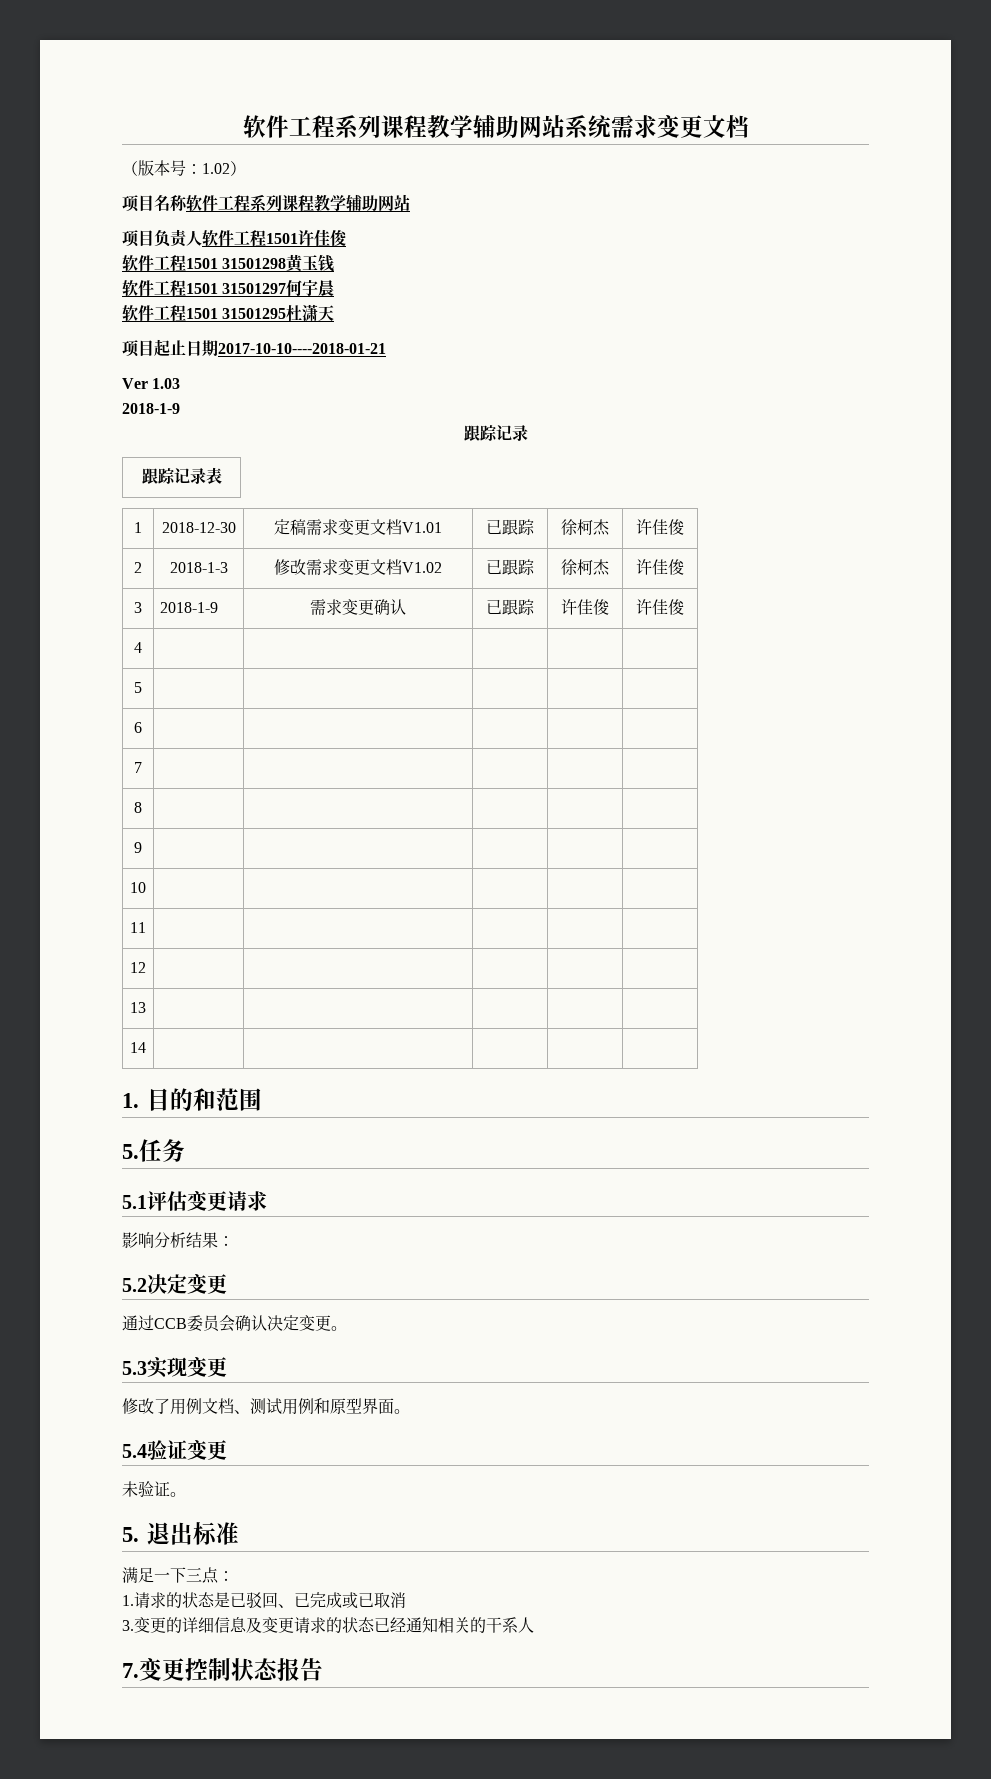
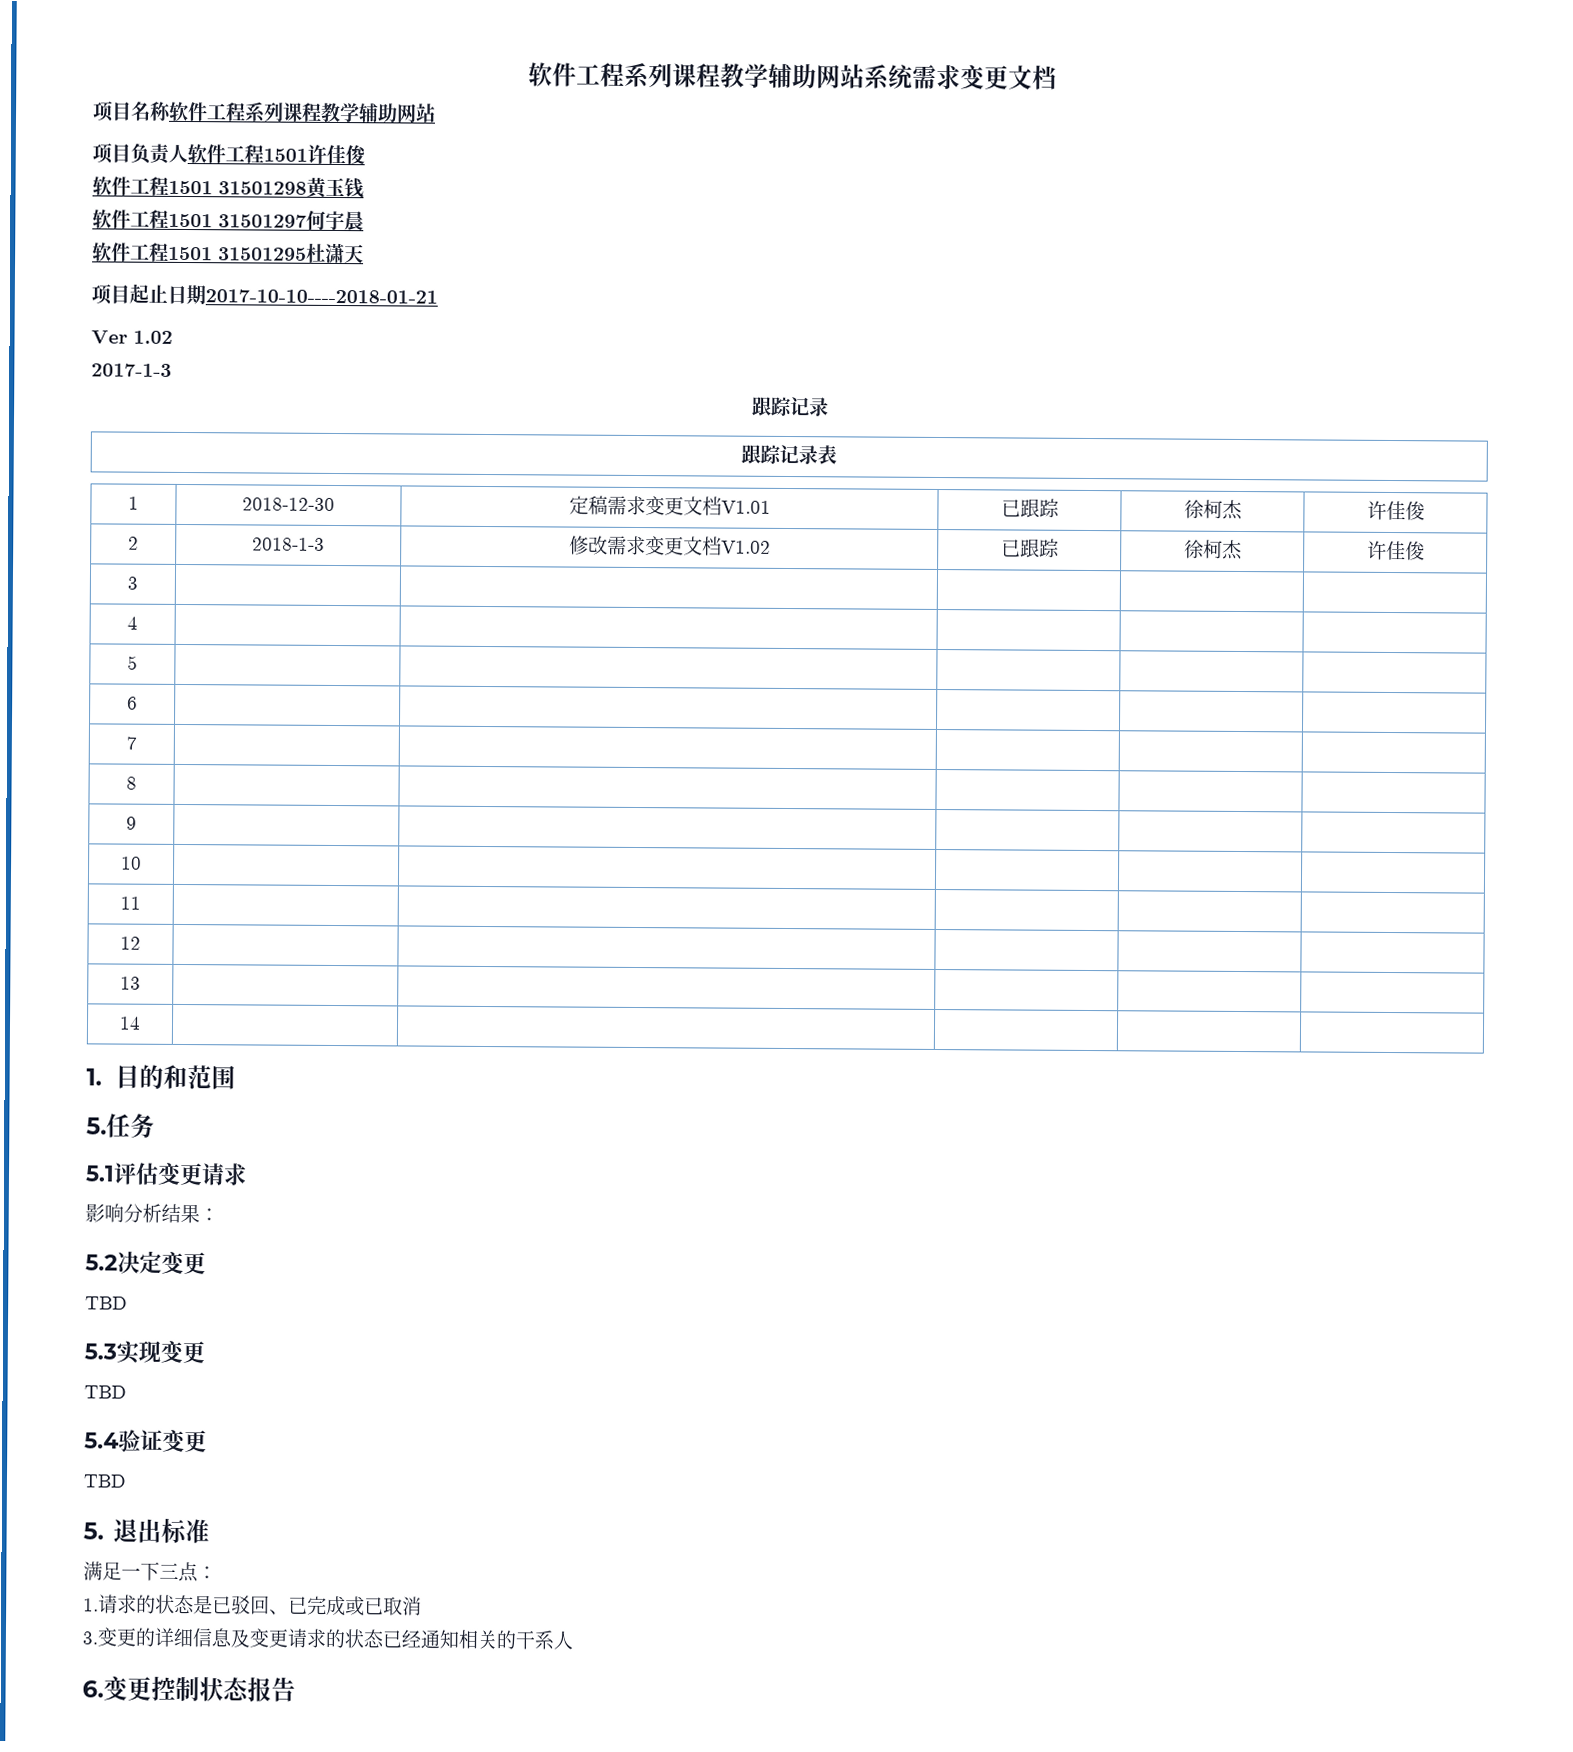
[122,160,246,176] // （版本号：1.02） -> (1057, 77) none
[152,378,181,389] [122,403,180,414] 1.03 // 2018-1-9 -> [133,330,173,344] [91,363,172,377] 1.02 // 2017-1-3
[160,602,219,613] [310,599,406,615] [486,599,535,615] [561,599,609,615] [636,599,684,615] 2018-1-9 | 需求变更确认 | 已跟踪 | 许佳俊 | 许佳俊 -> (138, 583) | | | |
[122,1315,347,1332] [122,1356,227,1378] [122,1398,410,1415] 通过CCB委员会确认决定变更。 // 5.3实现变更 // 修改了用例文档、测试用例和原型界面。 -> [85,1296,128,1310] [84,1340,205,1364] [84,1385,127,1399] TBD // 5.3实现变更 // TBD
[122,1481,186,1497] 未验证。 -> [83,1474,127,1488] TBD
[122,1663,139,1678] 7. -> [82,1680,104,1698] 6.

